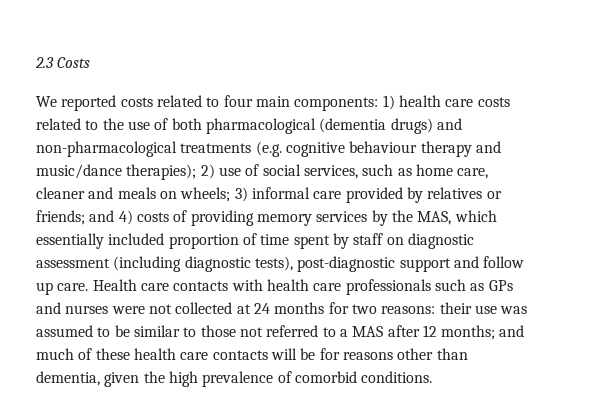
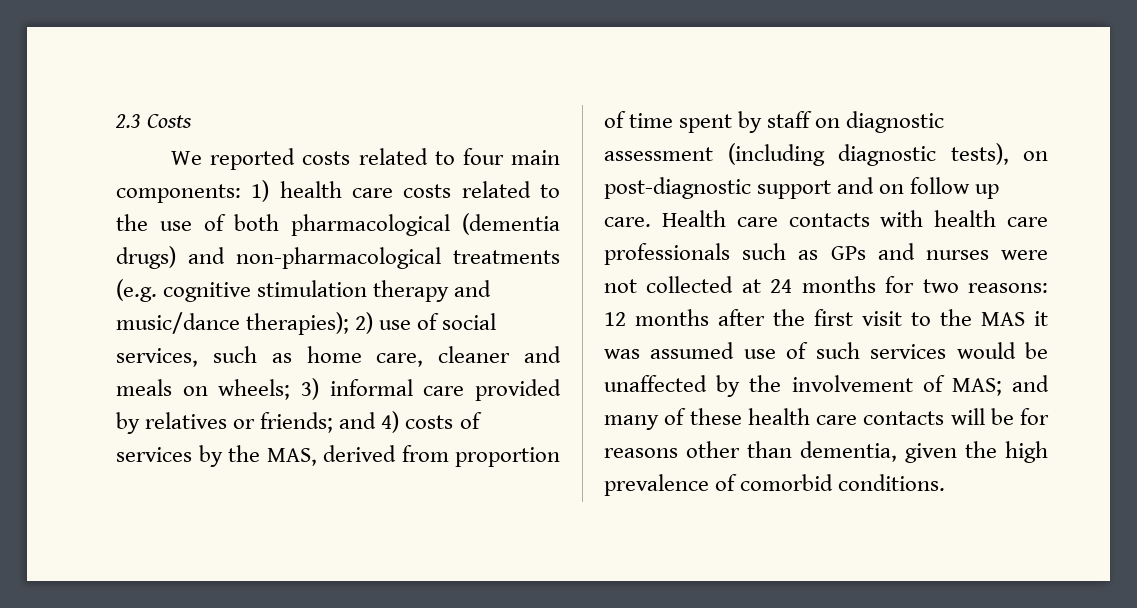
[349,141,418,153] behaviour -> [257,280,368,297] stimulation
[190,210,312,226] providing memory -> (482, 420) none
[454,210,497,222] [36,233,165,249] which essentially included -> [323,445,449,462] derived from
(293, 263) none -> [1023,151,1048,161] on
(479, 262) none -> [879,184,905,194] on
[439,302,528,314] [36,325,525,340] [36,348,74,360] their use was assumed to be similar to those not referred to a MAS after 12 months; and much -> [604,309,1048,326] [604,342,1048,359] [604,375,1049,397] [604,415,659,430] 12 months after the first visit to the MAS it was assumed use of such services would be unaffected by the involvement of MAS; and many

